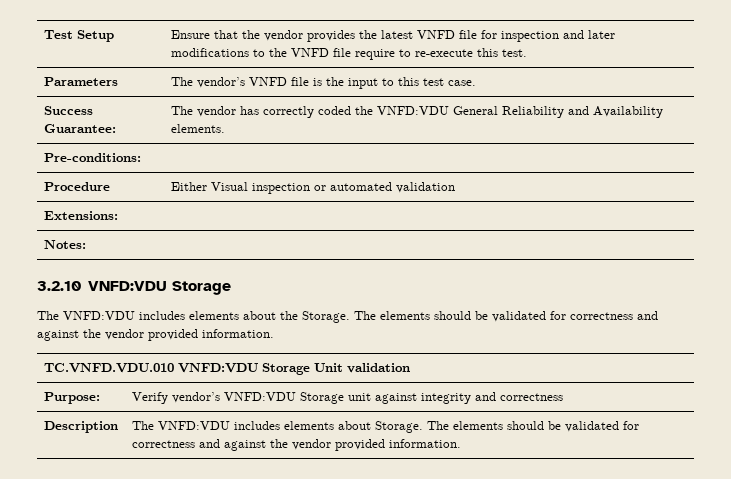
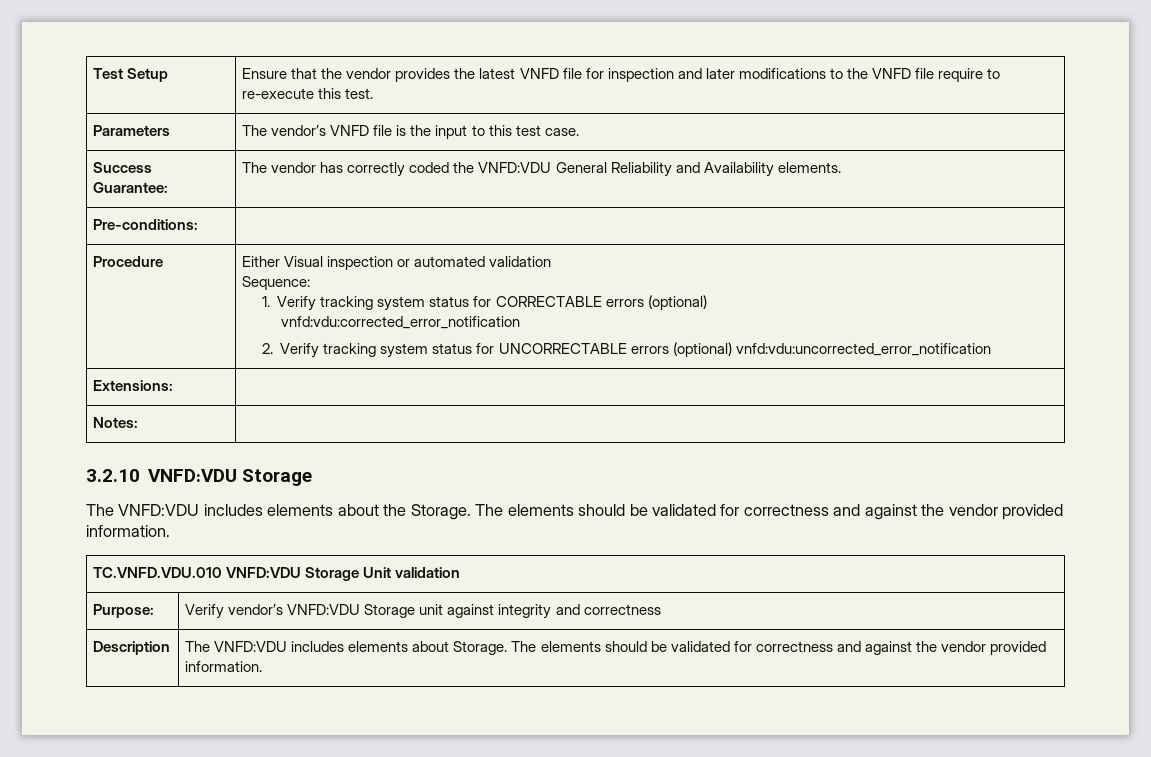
(455, 187) none -> [242,276,311,290] [261,295,707,311] [281,316,521,329] [261,342,991,358] // Sequence: // 1. Verify tracking system status for CORRECTABLE errors (optional) // vnfd:vdu:corrected_error_notification // 2. Verify tracking system status for UNCORRECTABLE errors (optional) vnfd:vdu:uncorrected_error_notification

